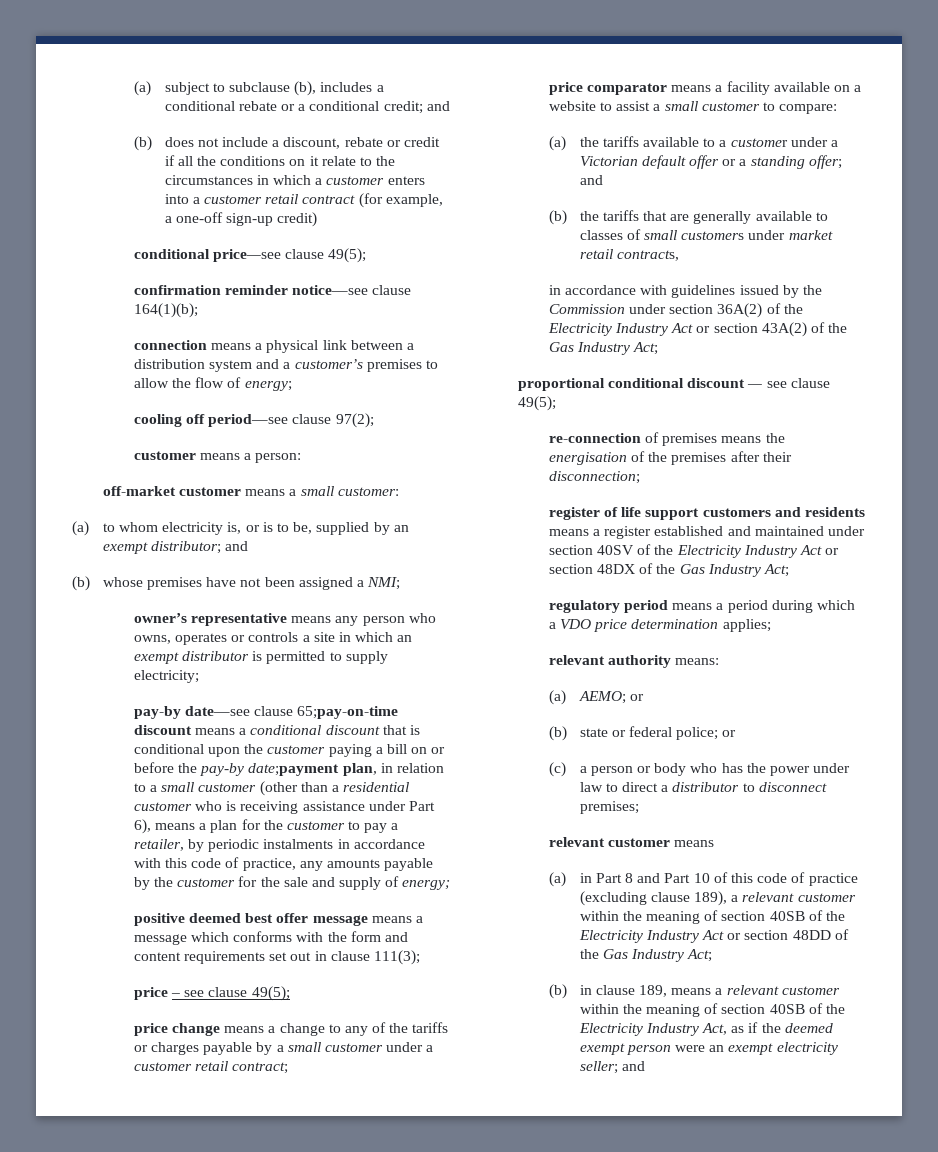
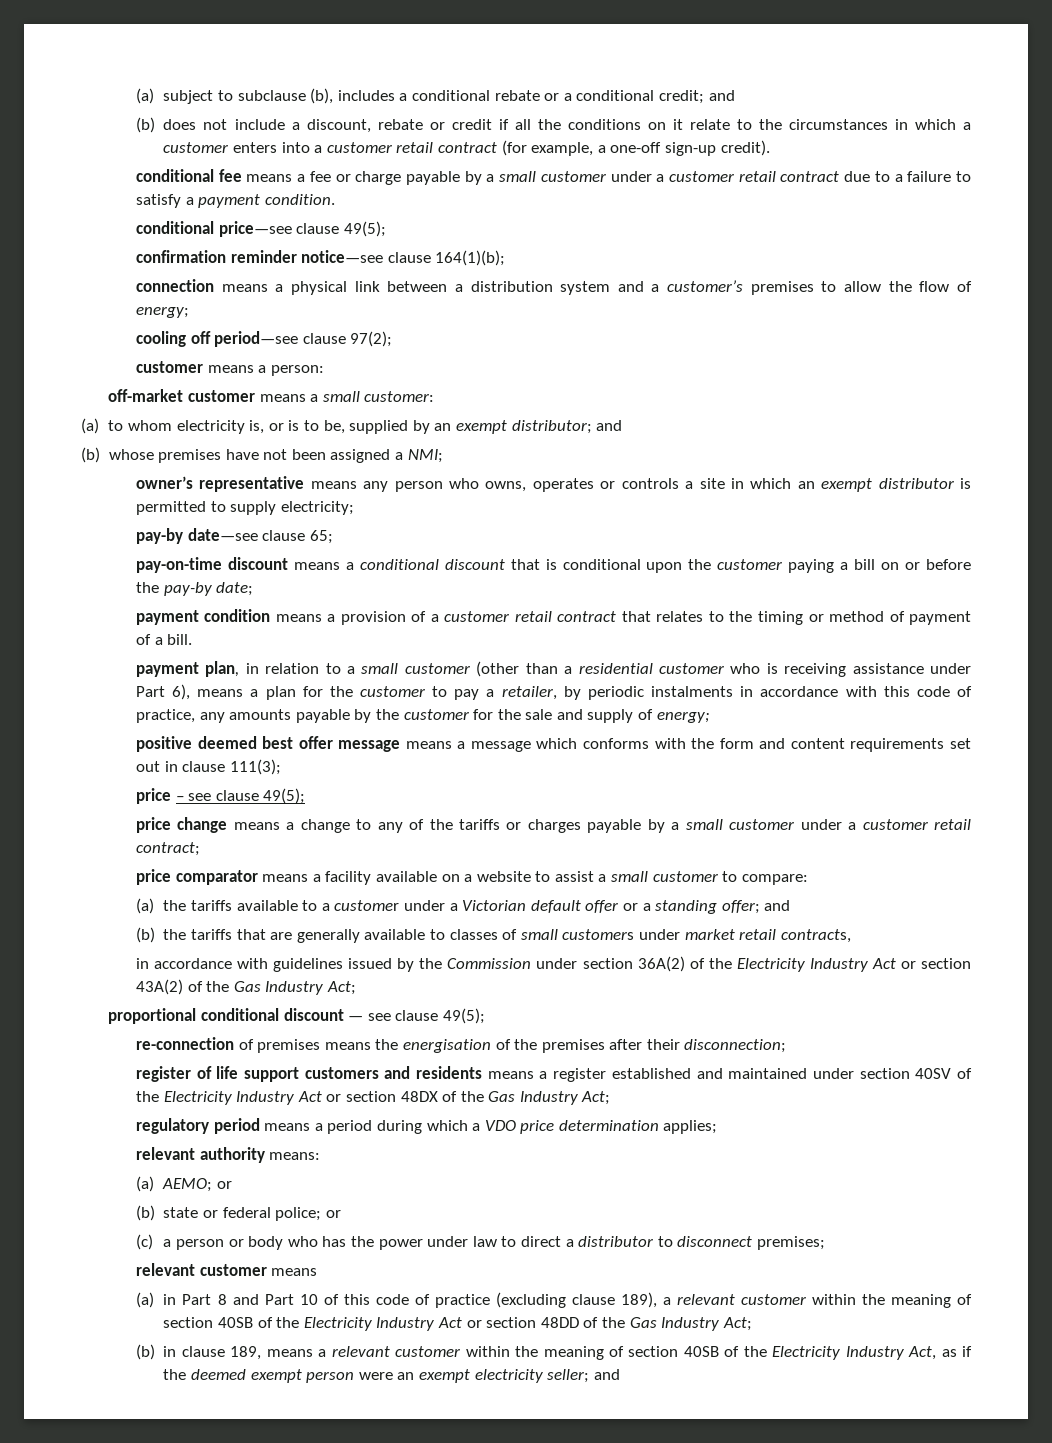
[277,212,318,227] credit) -> [720,140,770,156] [135,169,972,185] [135,194,335,208] credit). // conditional fee means a fee or charge payable by a small customer under a customer retail contract due to a failure to satisfy a payment condition.
[297,706,399,719] 65;pay-on-time -> [309,530,333,544] [135,557,222,573] 65; // pay-on-time
[248,763,340,776] date;payment -> [216,582,254,596] [135,609,972,625] [135,634,193,645] [135,662,199,677] date; // payment condition means a provision of a customer retail contract that relates to the timing or method of payment of a bill. // payment

